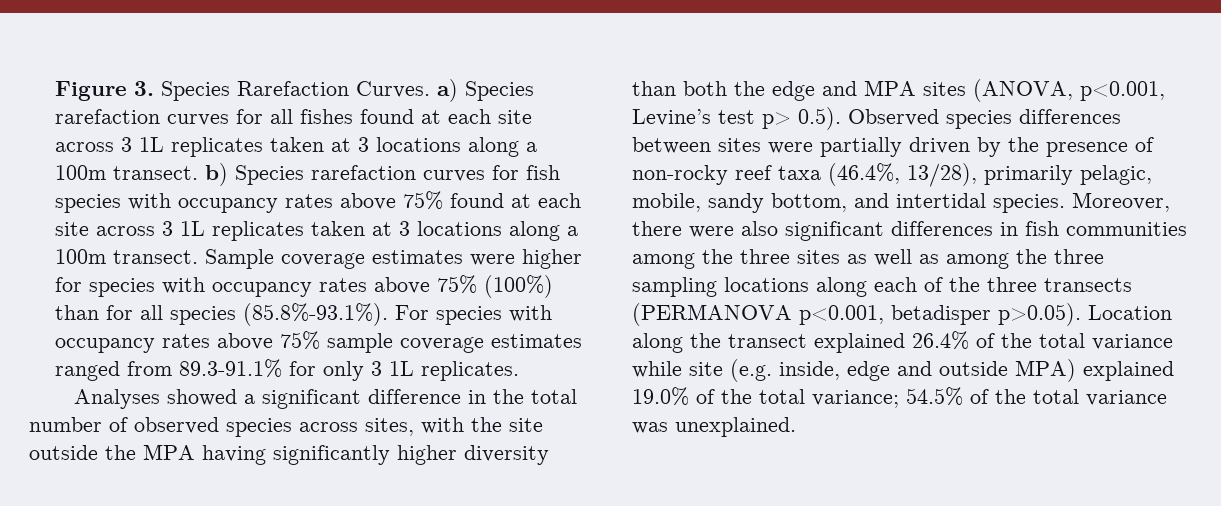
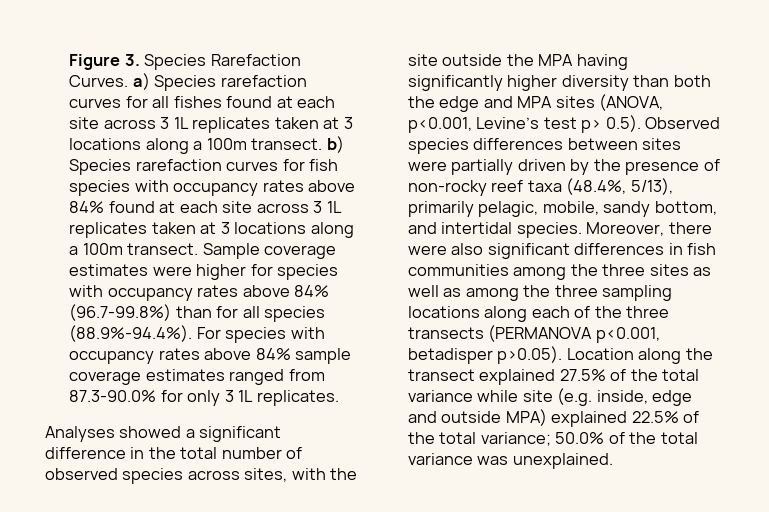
[402,191,443,210] 75% -> [69,201,105,213] 84%
[436,275,553,298] 75% (100%) -> [294,285,330,297] [69,304,172,321] 84% (96.7-99.8%)
[242,303,388,326] (85.8%-93.1%). -> [69,325,193,342] (88.9%-94.4%).
[279,331,320,350] 75% -> [255,348,291,360] 84%
[178,359,282,378] 89.3-91.1% -> [69,390,157,402] 87.3-90.0%
[828,163,977,187] (46.4%, 13/28), -> [566,178,673,195] (48.4%, 5/13),
[912,331,969,350] 26.4% -> [559,369,606,381] 27.5%
[632,387,689,406] 19.0% -> [631,411,679,423] 22.5%
[906,387,963,406] 54.5% -> [555,432,605,444] 50.0%

